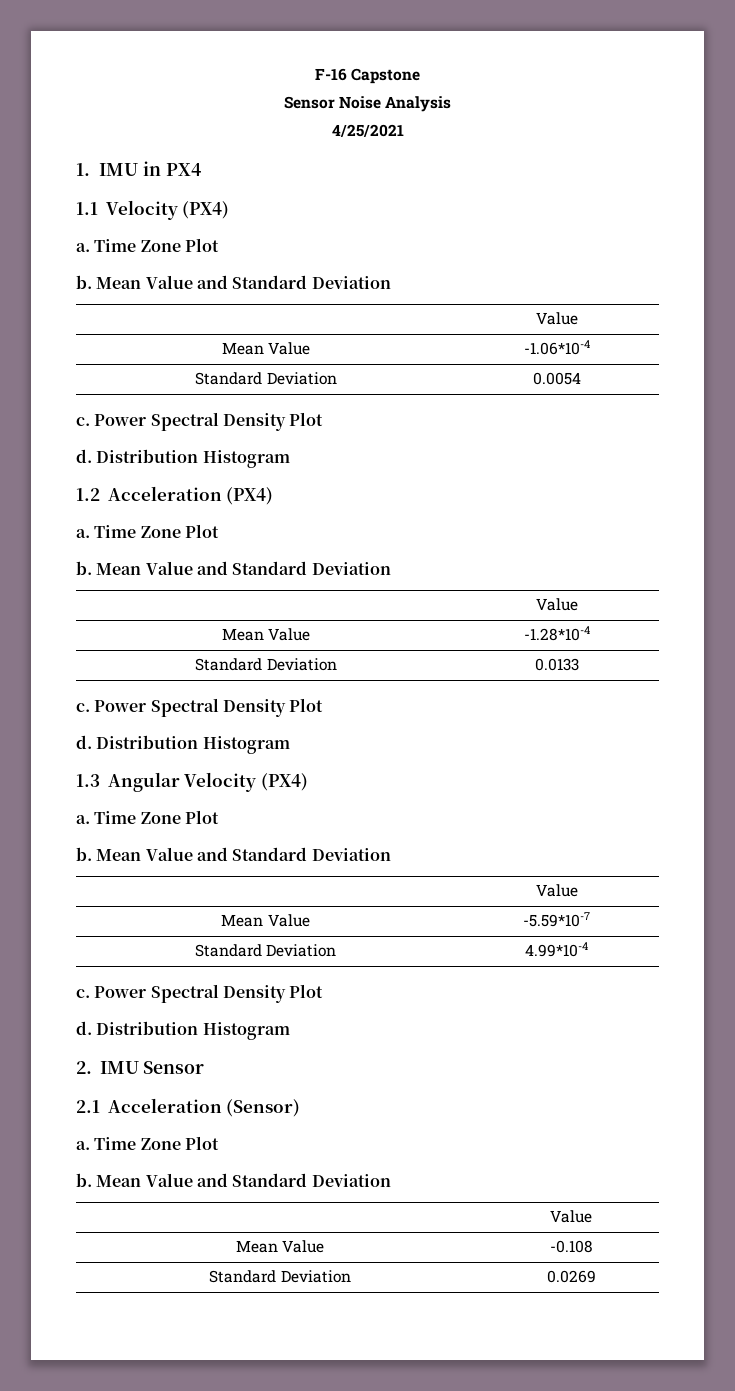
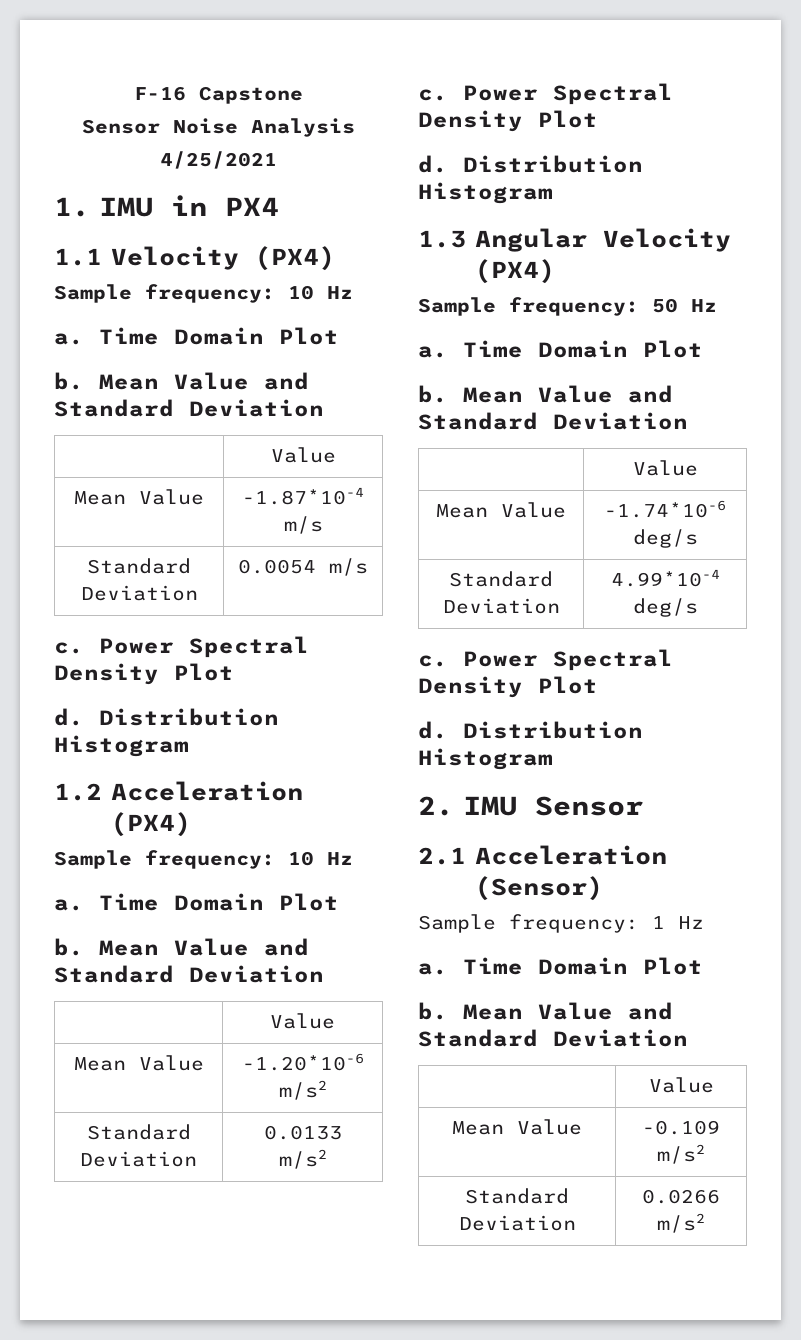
[76,239,181,252] // a. Time Zone -> [54,284,353,303] [54,327,264,345] // Sample frequency: 10 Hz // a. Time Domain
[524,340,590,355] -1.06*10-4 -> [242,487,364,505] [283,516,323,534] -1.87*10-4 m/s
(581, 378) none -> [329,558,368,576] m/s
[76,525,181,538] // a. Time Zone -> [54,850,353,869] [54,893,264,911] // Sample frequency: 10 Hz // a. Time Domain
[524,626,590,641] -1.28*10-4 -> [241,1053,364,1071] [278,1080,327,1100] -1.20*10-6 m/s2
(579, 664) none -> [278,1149,327,1169] m/s2
[76,811,181,824] // a. Time Zone -> [418,297,717,316] [418,340,628,358] // Sample frequency: 50 Hz // a. Time Domain
[523,912,590,927] -5.59*10-7 -> [604,500,726,518] [632,529,698,548] -1.74*10-6 deg/s
(588, 949) none -> [632,598,698,617] deg/s
[76,1137,181,1150] // a. Time Zone -> [418,914,704,933] [418,957,628,975] // Sample frequency: 1 Hz // a. Time Domain
[549,1240,593,1253] [209,1270,351,1283] [546,1270,596,1283] -0.108 // Standard Deviation | 0.0269 -> [642,1120,720,1135] [657,1144,705,1164] [465,1188,569,1204] [458,1215,576,1231] [642,1189,720,1204] [657,1213,705,1233] -0.109 m/s2 // Standard Deviation | 0.0266 m/s2

